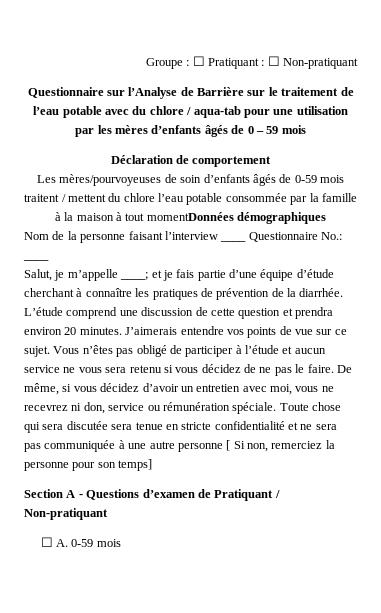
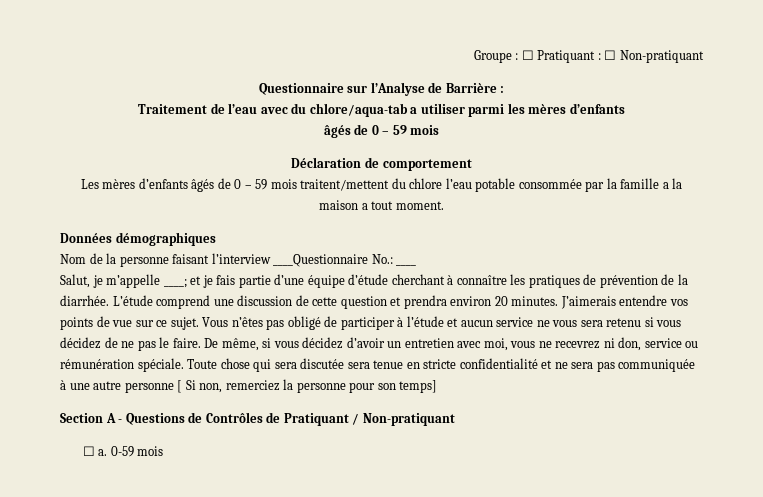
[247,87,339,96] sur le traitement -> [500,86,505,93] [138,104,208,114] : // Traitement
[62,106,102,118] potable -> (258, 108) none
[149,106,348,118] [75,128,95,137] chlore / aqua-tab pour une utilisation par -> [309,103,505,117] chlore/aqua-tab a utiliser parmi
(202, 129) none -> (625, 108) //
[59,174,344,186] [24,194,106,202] mères/pourvoyeuses de soin d’enfants âgés de 0-59 mois traitent / mettent -> [102,178,390,192] mères d’enfants âgés de 0 – 59 mois traitent/mettent
[54,212,61,221] à -> [662,182,669,189] a
[116,212,234,221] à tout momentDonnées -> [361,201,444,210] [60,233,112,243] a tout moment. // Données
[220,232,318,242] ____ Questionnaire -> [273,254,369,267] ____Questionnaire
[142,489,195,498] d’examen -> [188,412,263,423] de Contrôles
[56,539,69,547] A. -> [98,449,108,456] a.

